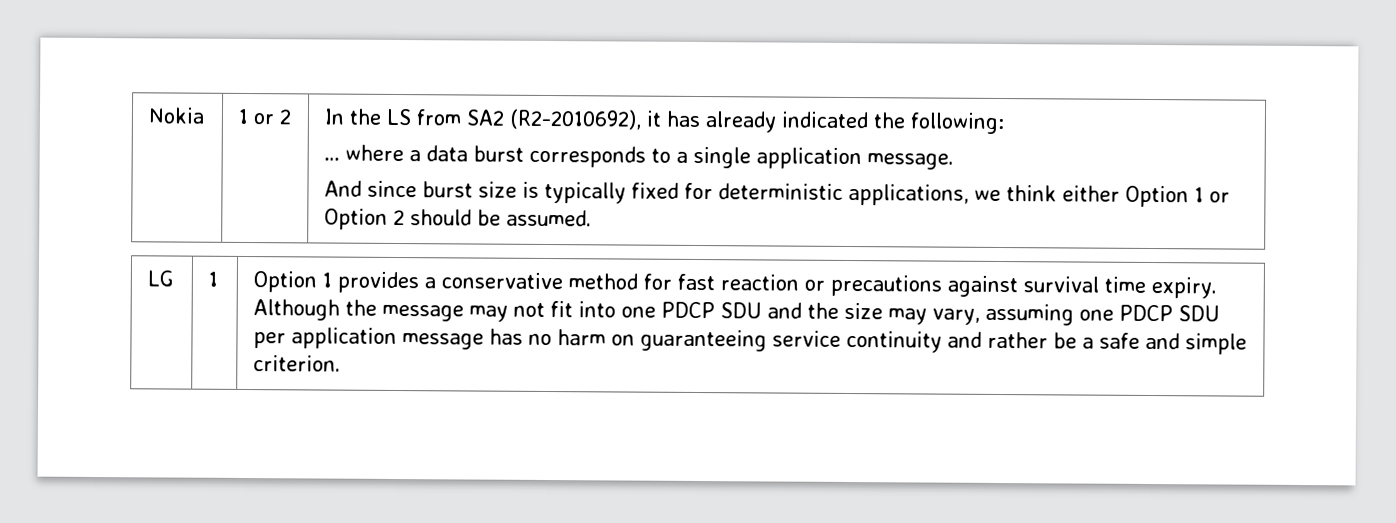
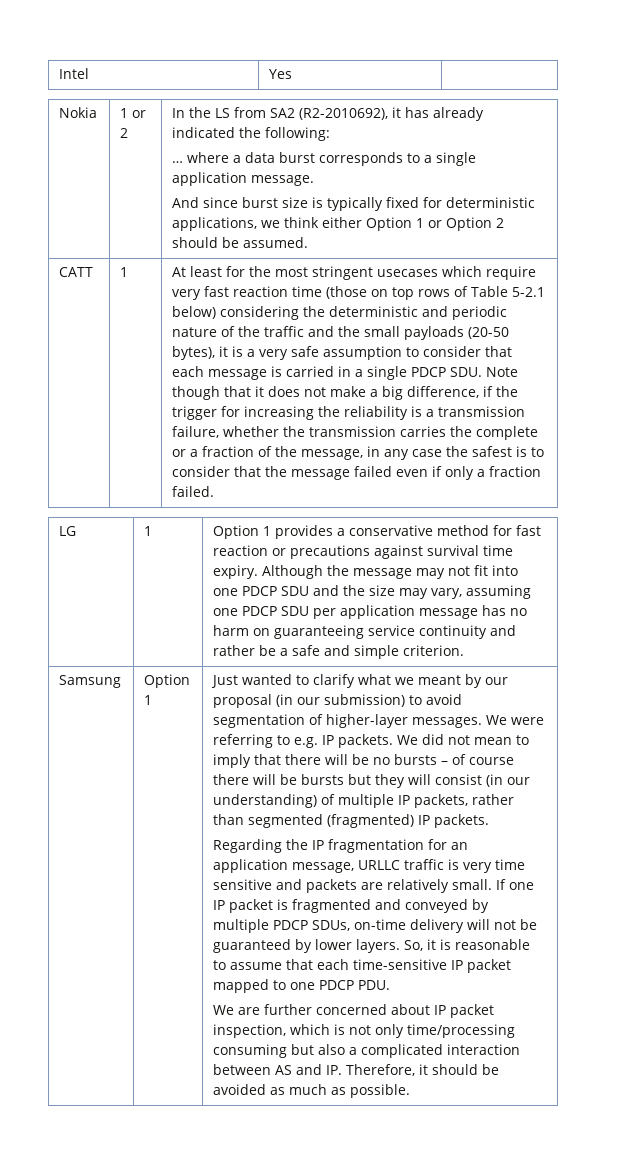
(148, 115) none -> [59,68,90,79] [269,69,293,79] Intel | Yes | //
(593, 218) none -> [59,267,94,277] [120,267,129,277] [172,266,537,280] [172,286,546,300] [172,306,508,320] [172,326,510,340] [172,346,513,360] [172,366,519,380] [172,386,519,400] [172,406,526,420] [172,426,539,440] [172,446,545,460] [172,466,542,480] [172,486,215,497] // CATT | 1 | At least for the most stringent usecases which require very fast reaction time (those on top rows of Table 5-2.1 below) considering the deterministic and periodic nature of the traffic and the small payloads (20-50 bytes), it is a very safe assumption to consider that each message is carried in a single PDCP SDU. Note though that it does not make a big difference, if the trigger for increasing the reliability is a transmission failure, whether the transmission carries the complete or a fraction of the message, in any case the safest is to consider that the message failed even if only a fraction failed.
(342, 363) none -> [59,675,122,688] [144,674,191,688] [144,695,153,705] [211,674,509,688] [213,694,463,708] [213,714,545,728] [213,734,530,748] [213,754,515,768] [213,774,531,788] [213,794,515,808] [213,814,490,828] [213,839,469,853] [213,859,526,873] [213,879,535,893] [213,899,490,913] [213,919,538,933] [213,939,531,953] [213,959,512,973] [213,979,391,993] [213,1004,495,1018] [213,1024,516,1038] [213,1044,521,1058] [213,1064,500,1076] [213,1084,411,1098] // Samsung | Option 1 | Just wanted to clarify what we meant by our proposal (in our submission) to avoid segmentation of higher-layer messages. We were referring to e.g. IP packets. We did not mean to imply that there will be no bursts – of course there will be bursts but they will consist (in our understanding) of multiple IP packets, rather than segmented (fragmented) IP packets. // Regarding the IP fragmentation for an application message, URLLC traffic is very time sensitive and packets are relatively small. If one IP packet is fragmented and conveyed by multiple PDCP SDUs, on-time delivery will not be guaranteed by lower layers. So, it is reasonable to assume that each time-sensitive IP packet mapped to one PDCP PDU. // We are further concerned about IP packet inspection, which is not only time/processing consuming but also a complicated interaction between AS and IP. Therefore, it should be avoided as much as possible.

